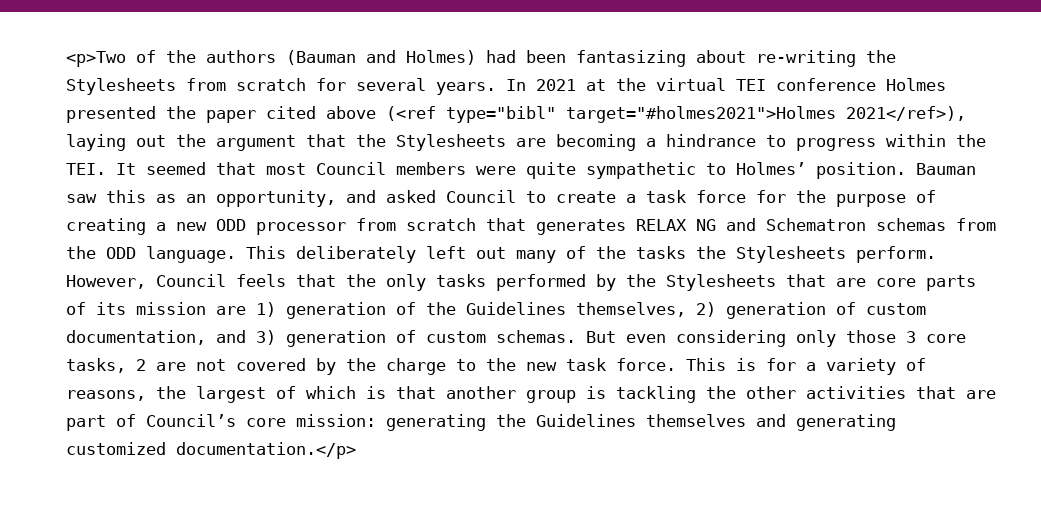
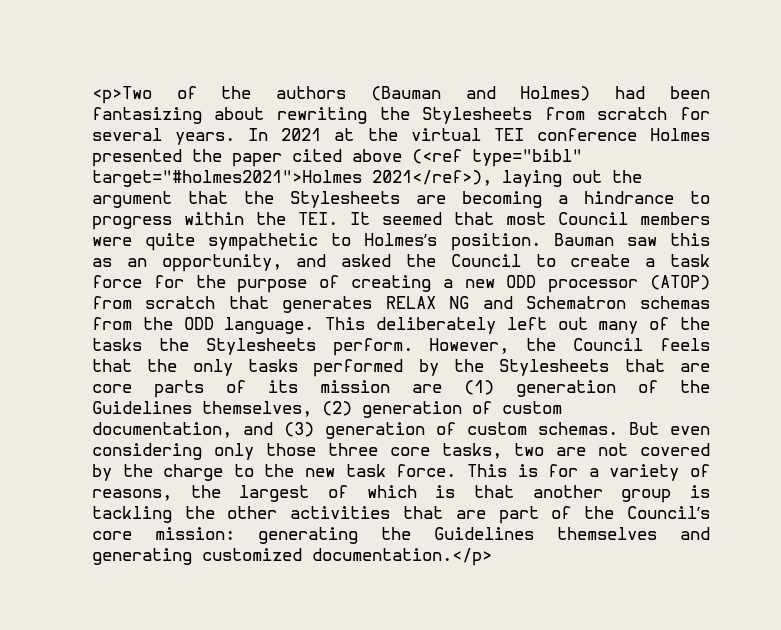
[756,50,857,67] re-writing -> [277,107,368,124] rewriting
[736,162,807,175] Holmes’ -> [364,233,438,246] Holmes’s
(437, 196) none -> [405,254,436,267] the
(347, 228) none -> [650,275,710,290] (ATOP)
(147, 282) none -> [526,338,557,351] the
[256,302,277,317] 1) -> [463,380,494,395] (1)
[696,302,717,317] 2) -> [321,401,352,416] (2)
[256,330,277,345] 3) -> [283,422,314,437] (3)
[906,331,917,343] 3 -> [327,443,378,456] three
[136,359,147,371] 2 -> [513,443,544,456] two
(137, 420) none -> [584,506,615,519] the

